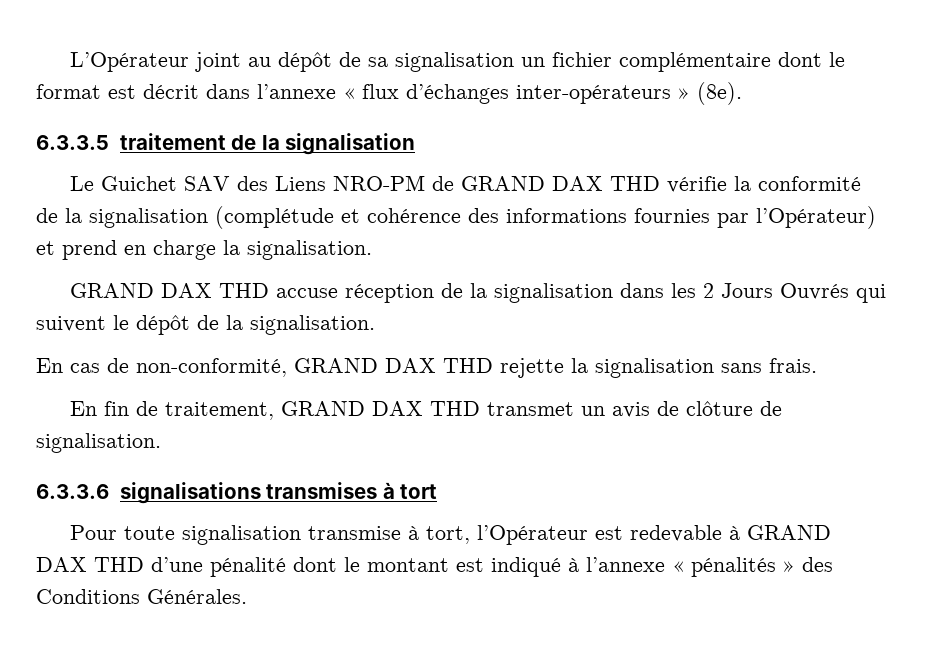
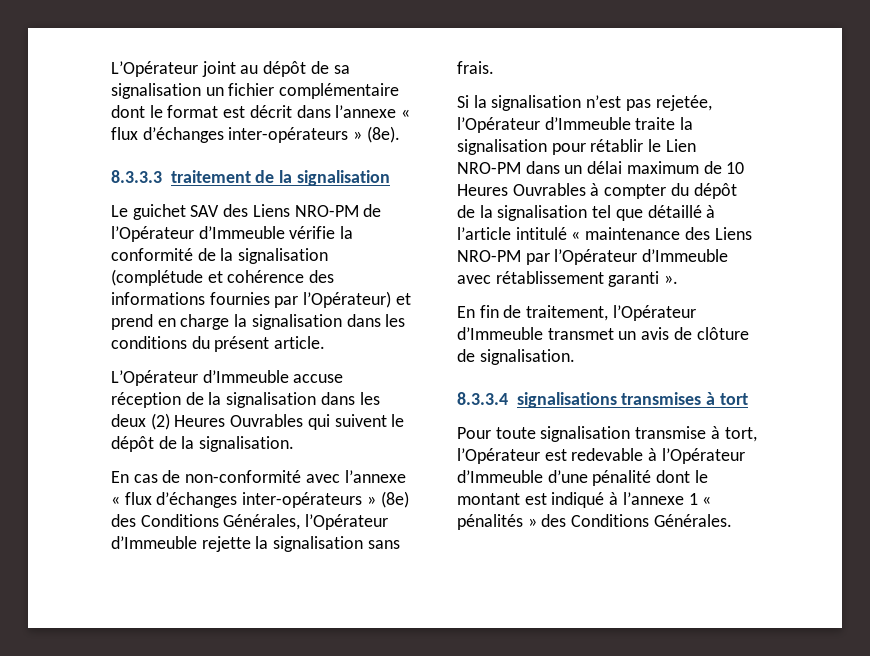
[36,135,109,150] 6.3.3.5 -> [111,170,162,183] 8.3.3.3
[101,176,178,191] Guichet -> [132,204,186,220] guichet
[461,176,661,191] GRAND DAX THD -> [111,226,285,242] l’Opérateur d’Immeuble
[247,240,372,260] [70,283,270,298] signalisation. // GRAND DAX THD -> [251,314,406,330] [111,336,326,352] [111,370,289,386] signalisation dans les conditions du présent article. // L’Opérateur d’Immeuble
[703,283,850,300] 2 Jours Ouvrés -> [111,413,304,430] deux (2) Heures Ouvrables
[136,358,493,377] non-conformité, GRAND DAX THD -> [185,470,406,483] [111,491,409,508] [111,514,389,530] [111,536,197,549] non-conformité avec l’annexe « flux d’échanges inter-opérateurs » (8e) des Conditions Générales, l’Opérateur d’Immeuble
(817, 365) none -> [457,95,712,111] [457,117,694,133] [457,139,696,155] [457,161,745,174] [457,183,737,199] [457,205,716,221] [457,227,752,240] [457,249,729,265] [457,271,679,287] // Si la signalisation n’est pas rejetée, l’Opérateur d’Immeuble traite la signalisation pour rétablir le Lien NRO-PM dans un délai maximum de 10 Heures Ouvrables à compter du dépôt de la signalisation tel que détaillé à l’article intitulé « maintenance des Liens NRO-PM par l’Opérateur d’Immeuble avec rétablissement garanti ».
[281,401,481,416] GRAND DAX THD -> [612,305,696,321] [457,327,543,340] l’Opérateur d’Immeuble
[36,484,109,499] 6.3.3.6 -> [457,392,508,405] 8.3.3.4
[747,525,832,540] [36,557,144,572] GRAND DAX THD -> [661,448,745,464] [457,470,543,483] l’Opérateur d’Immeuble
(665, 564) none -> [688,493,698,505] 1

